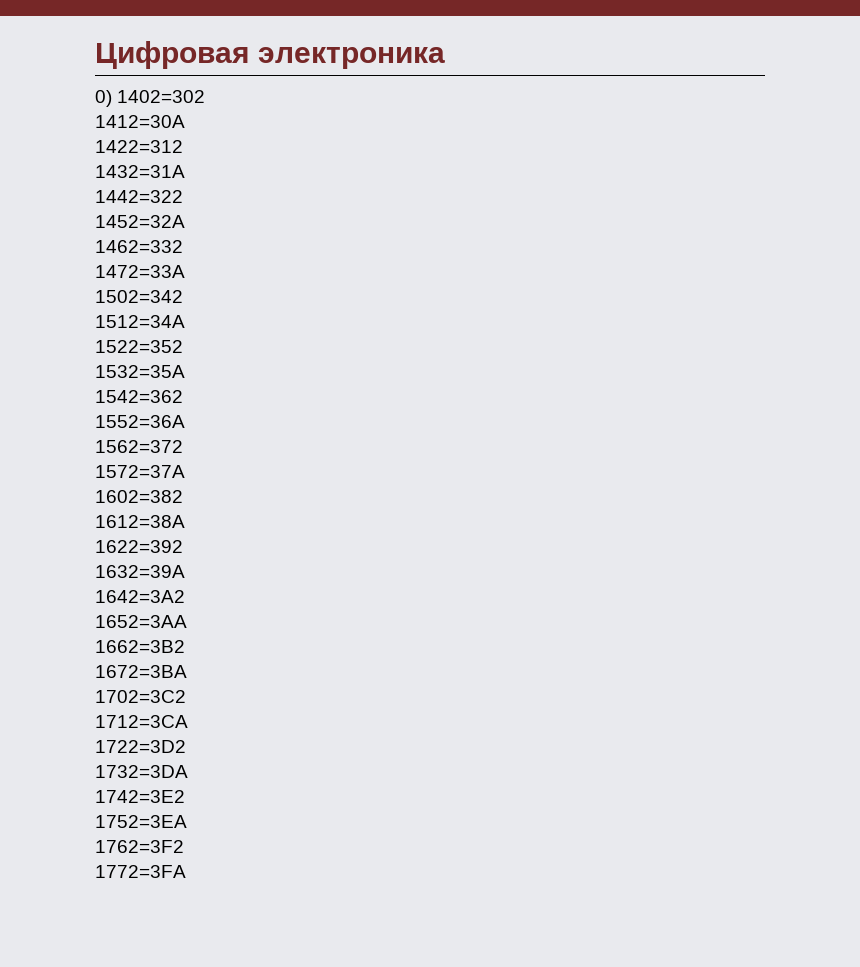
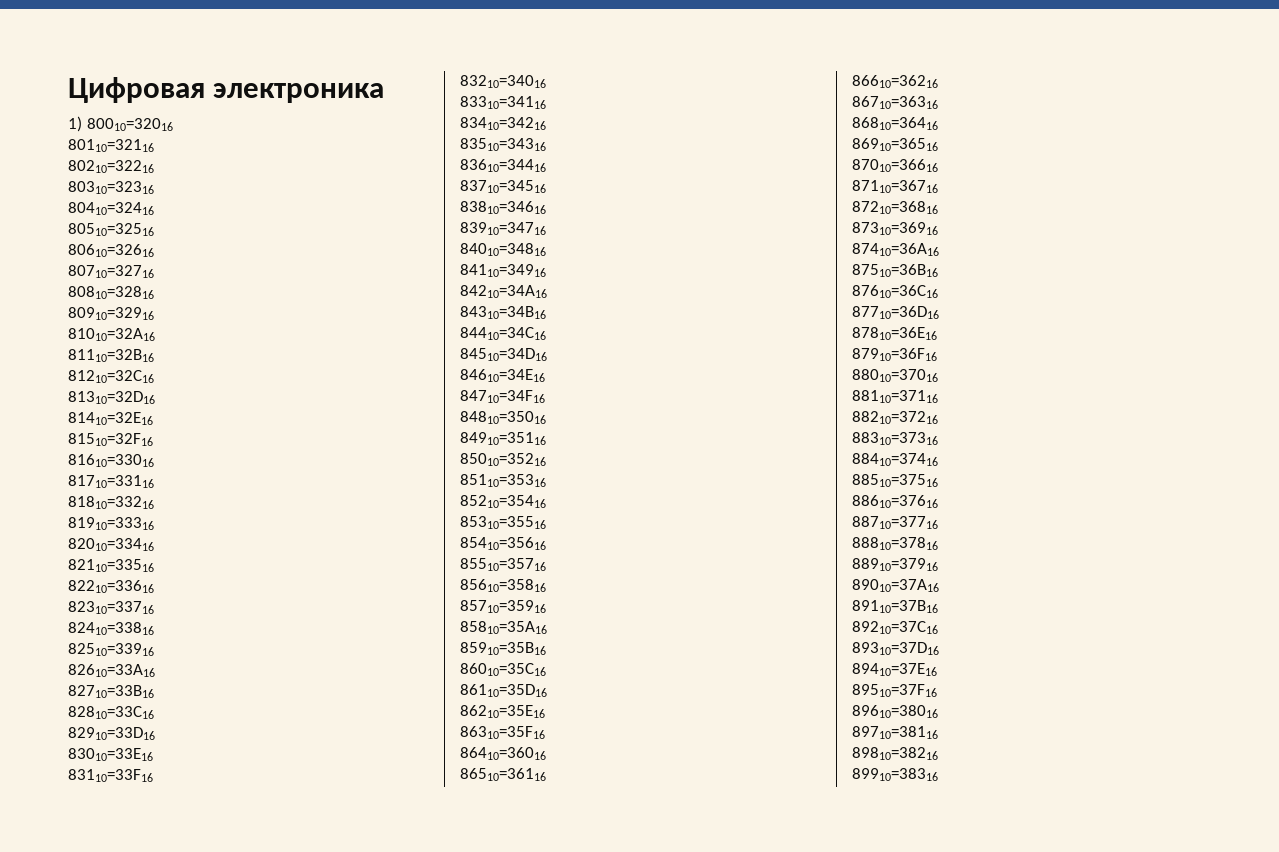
[95,90,206,107] [95,115,185,128] [95,140,183,153] [95,165,185,178] [95,190,183,203] [95,215,185,228] [95,240,183,253] [95,265,185,278] [95,290,183,303] [95,315,185,328] [95,340,183,353] [95,365,185,378] [95,390,183,403] [95,415,185,428] [95,440,183,453] [95,465,185,478] [95,490,183,503] [95,515,185,528] [95,540,183,553] [95,565,185,578] [95,590,185,603] [95,615,187,628] [95,640,185,653] [95,665,187,678] [95,690,186,703] [95,715,188,728] [95,740,186,753] [95,765,188,778] [95,790,185,803] [95,815,187,828] [95,840,184,853] [95,865,186,878] 0) 1402=302 // 1412=30A // 1422=312 // 1432=31A // 1442=322 // 1452=32A // 1462=332 // 1472=33A // 1502=342 // 1512=34A // 1522=352 // 1532=35A // 1542=362 // 1552=36A // 1562=372 // 1572=37A // 1602=382 // 1612=38A // 1622=392 // 1632=39A // 1642=3A2 // 1652=3AA // 1662=3B2 // 1672=3BA // 1702=3C2 // 1712=3CA // 1722=3D2 // 1732=3DA // 1742=3E2 // 1752=3EA // 1762=3F2 // 1772=3FA -> [68,116,173,132] [68,139,154,152] [68,160,154,173] [68,181,154,194] [68,202,154,215] [68,223,154,236] [68,244,154,257] [68,265,154,278] [68,286,154,299] [68,307,154,320] [68,328,155,341] [68,349,154,362] [68,370,154,383] [68,391,155,404] [68,412,153,425] [68,433,153,446] [68,454,154,467] [68,475,154,488] [68,496,154,509] [68,517,154,530] [68,538,154,551] [68,559,154,572] [68,580,154,593] [68,601,154,614] [68,622,154,635] [68,643,154,656] [68,664,155,677] [68,685,154,698] [68,706,154,719] [68,727,155,740] [68,748,153,761] [68,769,153,782] [460,75,546,88] [460,96,546,109] [460,117,546,130] [460,138,546,151] [460,159,546,172] [460,180,546,193] [460,201,546,214] [460,222,546,235] [460,243,546,256] [460,264,546,277] [460,285,547,298] [460,306,546,319] [460,327,546,340] [460,348,547,361] [460,369,545,382] [460,390,545,403] [460,411,546,424] [460,432,546,445] [460,453,546,466] [460,474,546,487] [460,495,546,508] [460,516,546,529] [460,537,546,550] [460,558,546,571] [460,579,546,592] [460,600,546,613] [460,621,547,634] [460,642,546,655] [460,663,546,676] [460,684,547,697] [460,705,545,718] [460,726,545,739] [460,747,546,760] [460,768,546,781] [852,75,938,88] [852,96,938,109] [852,117,938,130] [852,138,938,151] [852,159,938,172] [852,180,938,193] [852,201,938,214] [852,222,938,235] [852,243,939,256] [852,264,938,277] [852,285,938,298] [852,306,939,319] [852,327,937,340] [852,348,937,361] [852,369,938,382] [852,390,938,403] [852,411,938,424] [852,432,938,445] [852,453,938,466] [852,474,938,487] [852,495,938,508] [852,516,938,529] [852,537,938,550] [852,558,938,571] [852,579,939,592] [852,600,938,613] [852,621,938,634] [852,642,939,655] [852,663,937,676] [852,684,937,697] [852,705,938,718] [852,726,938,739] [852,747,938,760] [852,768,938,781] 1) 80010=32016 // 80110=32116 // 80210=32216 // 80310=32316 // 80410=32416 // 80510=32516 // 80610=32616 // 80710=32716 // 80810=32816 // 80910=32916 // 81010=32A16 // 81110=32B16 // 81210=32C16 // 81310=32D16 // 81410=32E16 // 81510=32F16 // 81610=33016 // 81710=33116 // 81810=33216 // 81910=33316 // 82010=33416 // 82110=33516 // 82210=33616 // 82310=33716 // 82410=33816 // 82510=33916 // 82610=33A16 // 82710=33B16 // 82810=33C16 // 82910=33D16 // 83010=33E16 // 83110=33F16 // 83210=34016 // 83310=34116 // 83410=34216 // 83510=34316 // 83610=34416 // 83710=34516 // 83810=34616 // 83910=34716 // 84010=34816 // 84110=34916 // 84210=34A16 // 84310=34B16 // 84410=34C16 // 84510=34D16 // 84610=34E16 // 84710=34F16 // 84810=35016 // 84910=35116 // 85010=35216 // 85110=35316 // 85210=35416 // 85310=35516 // 85410=35616 // 85510=35716 // 85610=35816 // 85710=35916 // 85810=35A16 // 85910=35B16 // 86010=35C16 // 86110=35D16 // 86210=35E16 // 86310=35F16 // 86410=36016 // 86510=36116 // 86610=36216 // 86710=36316 // 86810=36416 // 86910=36516 // 87010=36616 // 87110=36716 // 87210=36816 // 87310=36916 // 87410=36A16 // 87510=36B16 // 87610=36C16 // 87710=36D16 // 87810=36E16 // 87910=36F16 // 88010=37016 // 88110=37116 // 88210=37216 // 88310=37316 // 88410=37416 // 88510=37516 // 88610=37616 // 88710=37716 // 88810=37816 // 88910=37916 // 89010=37A16 // 89110=37B16 // 89210=37C16 // 89310=37D16 // 89410=37E16 // 89510=37F16 // 89610=38016 // 89710=38116 // 89810=38216 // 89910=38316

